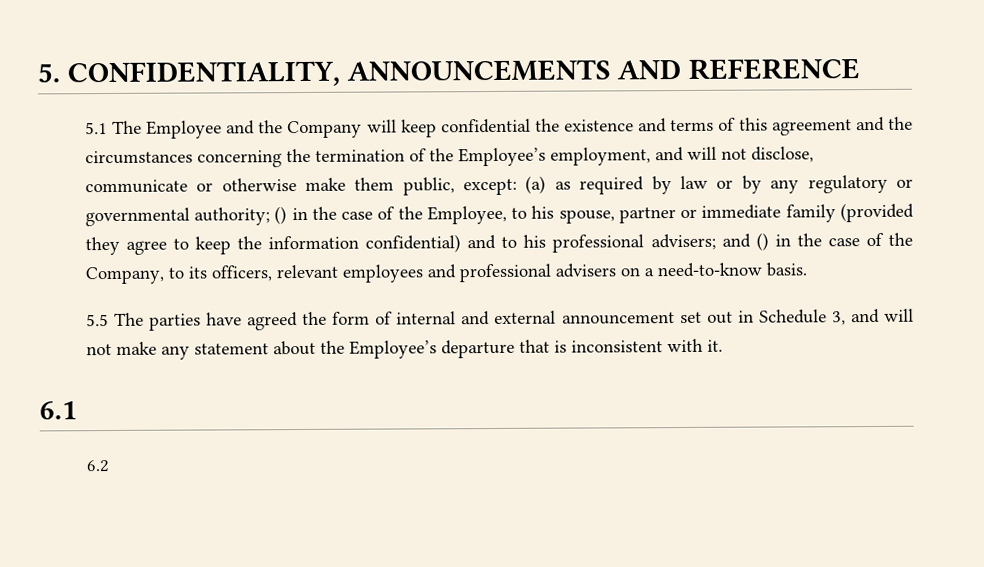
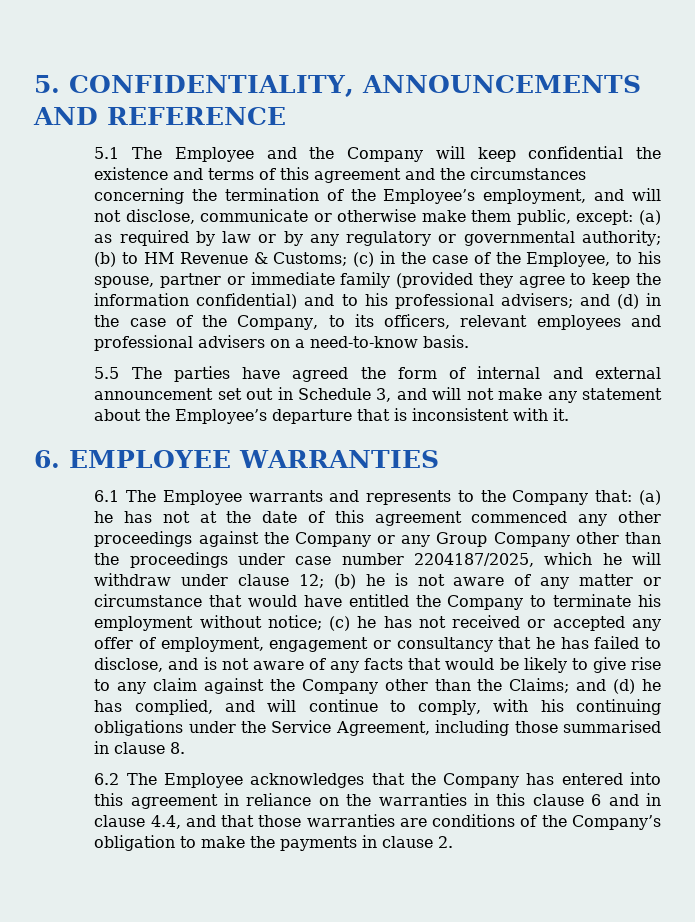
[274,206,288,225] () -> [94,252,375,267] (b) to HM Revenue & Customs; (c)
[755,232,769,251] () -> [616,294,639,309] (d)
[39,401,77,420] [85,460,109,473] 6.1 // 6.2 -> [34,450,439,468] [94,490,661,505] [94,510,661,526] [94,531,661,547] [94,552,661,568] [94,573,661,589] [94,594,662,610] [94,615,662,631] [94,636,662,652] [94,657,661,673] [94,678,662,694] [94,699,661,715] [94,720,661,736] [94,741,186,754] [94,772,661,788] [94,793,662,809] [94,814,661,830] [94,835,454,851] 6. EMPLOYEE WARRANTIES // 6.1 The Employee warrants and represents to the Company that: (a) he has not at the date of this agreement commenced any other proceedings against the Company or any Group Company other than the proceedings under case number 2204187/2025, which he will withdraw under clause 12; (b) he is not aware of any matter or circumstance that would have entitled the Company to terminate his employment without notice; (c) he has not received or accepted any offer of employment, engagement or consultancy that he has failed to disclose, and is not aware of any facts that would be likely to give rise to any claim against the Company other than the Claims; and (d) he has complied, and will continue to comply, with his continuing obligations under the Service Agreement, including those summarised in clause 8. // 6.2 The Employee acknowledges that the Company has entered into this agreement in reliance on the warranties in this clause 6 and in clause 4.4, and that those warranties are conditions of the Company’s obligation to make the payments in clause 2.

